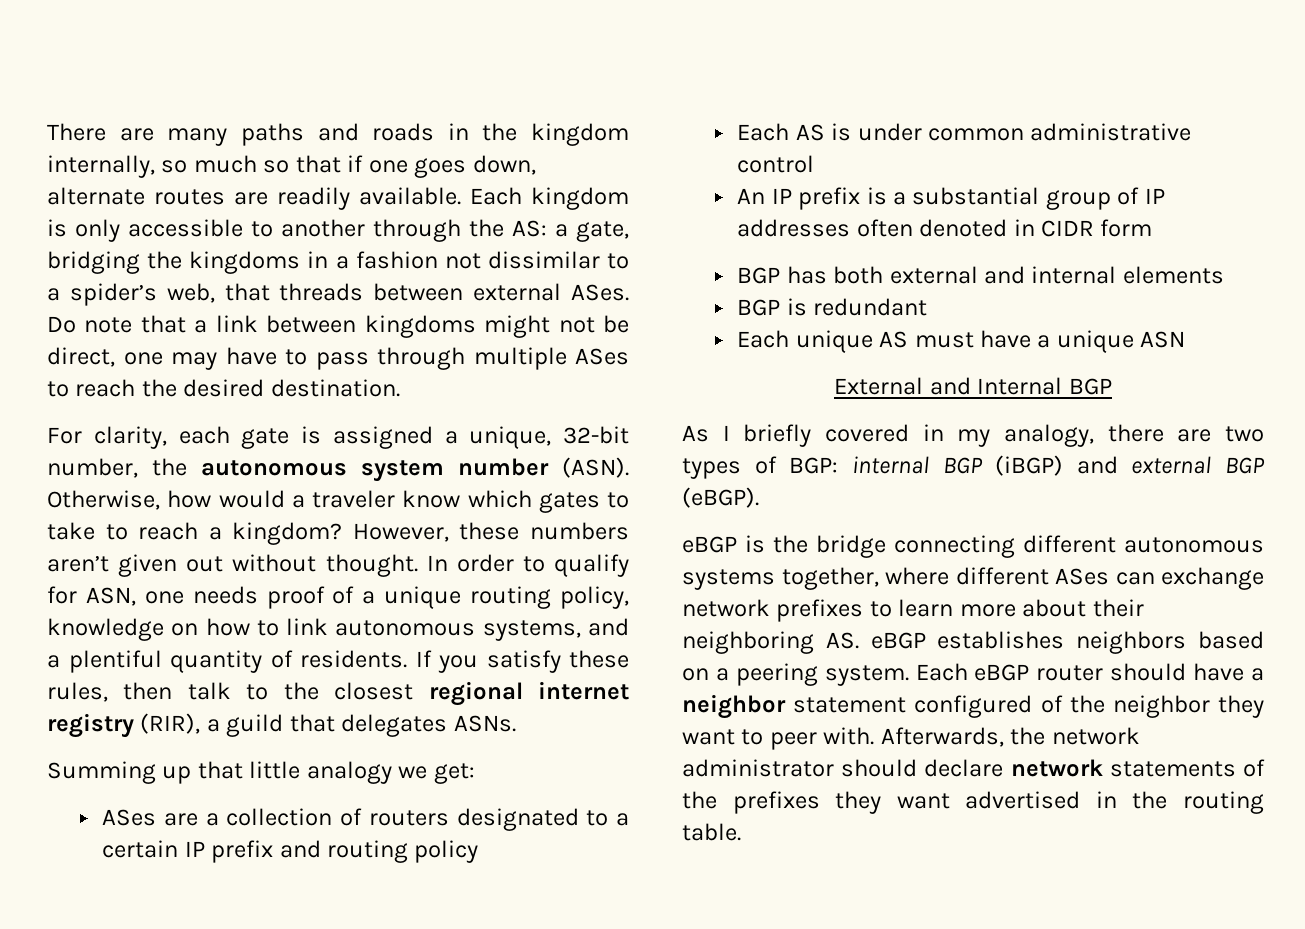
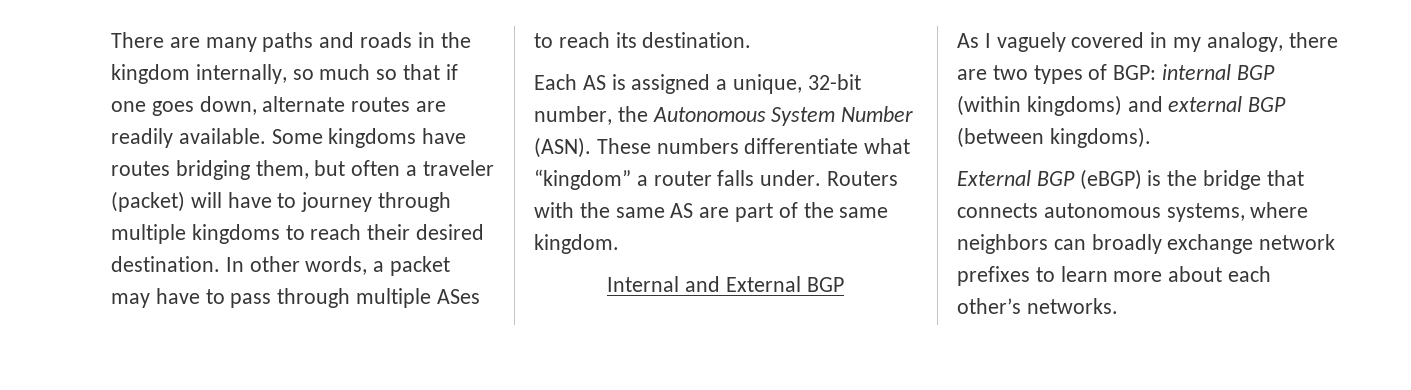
[470,187,629,210] [47,219,629,242] [47,251,629,274] [47,283,629,306] [47,315,629,338] [47,347,163,367] Each kingdom is only accessible to another through the AS: a gate, bridging the kingdoms in a fashion not dissimilar to a spider’s web, that threads between external ASes. Do note that a link between kingdoms might not be direct, one -> [271,128,467,148] [111,160,494,180] [111,191,452,212] [111,224,485,244] [111,256,451,276] Some kingdoms have routes bridging them, but often a traveler (packet) will have to journey through multiple kingdoms to reach their desired destination. In other words, a packet
[141,379,265,397] the desired -> [615,32,637,48] its
[47,426,290,449] For clarity, each gate -> [534,74,606,90] Each AS
[201,457,629,482] [47,490,629,513] [47,522,629,545] [47,554,629,577] [47,586,629,609] [47,618,629,641] [47,650,629,673] [47,681,629,706] [47,713,516,738] [47,761,475,784] [102,808,629,831] [102,840,479,863] [737,123,1192,141] [737,155,815,173] [737,187,1165,210] [737,219,1153,237] [737,266,1224,284] [737,298,928,316] [737,330,1186,353] [834,377,1063,395] autonomous system number (ASN). Otherwise, how would a traveler know which gates to take to reach a kingdom? However, these numbers aren’t given out without thought. In order to qualify for ASN, one needs proof of a unique routing policy, knowledge on how to link autonomous systems, and a plentiful quantity of residents. If you satisfy these rules, then talk to the closest regional internet registry (RIR), a guild that delegates ASNs. // Summing up that little analogy we get: // ASes are a collection of routers designated to a certain IP prefix and routing policy // Each AS is under common administrative control // An IP prefix is a substantial group of IP addresses often denoted in CIDR form // BGP has both external and internal elements // BGP is redundant // Each unique AS must have a unique ASN // External and Internal -> [652,106,914,126] [534,137,911,158] [534,169,899,190] [534,202,889,222] [534,234,619,254] [607,276,801,292] Autonomous System Number (ASN). These numbers differentiate what “kingdom” a router falls under. Routers with the same AS are part of the same kingdom. // Internal and External
[743,424,812,447] briefly -> [996,32,1066,52] vaguely
[995,455,1064,476] (iBGP) -> [957,95,1122,116] (within kingdoms)
[682,487,759,508] [682,535,1264,558] [682,567,1155,590] (eBGP). // eBGP is the bridge connecting different autonomous systems together, where different ASes can -> [957,127,1151,148] [957,169,1304,190] [957,202,1309,222] [957,234,1162,254] (between kingdoms). // External BGP (eBGP) is the bridge that connects autonomous systems, where neighbors can broadly
[1092,599,1144,617] [682,631,1264,654] [682,663,1264,686] [682,694,1264,719] [682,727,1140,750] [682,759,1265,777] [682,791,1264,814] [682,823,741,841] their neighboring AS. eBGP establishes neighbors based on a peering system. Each eBGP router should have a neighbor statement configured of the neighbor they want to peer with. Afterwards, the network administrator should declare network statements of the prefixes they want advertised in the routing table. -> [1228,266,1272,282] [957,298,1118,314] each other’s networks.

